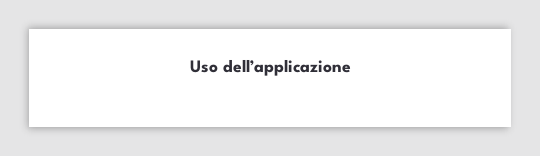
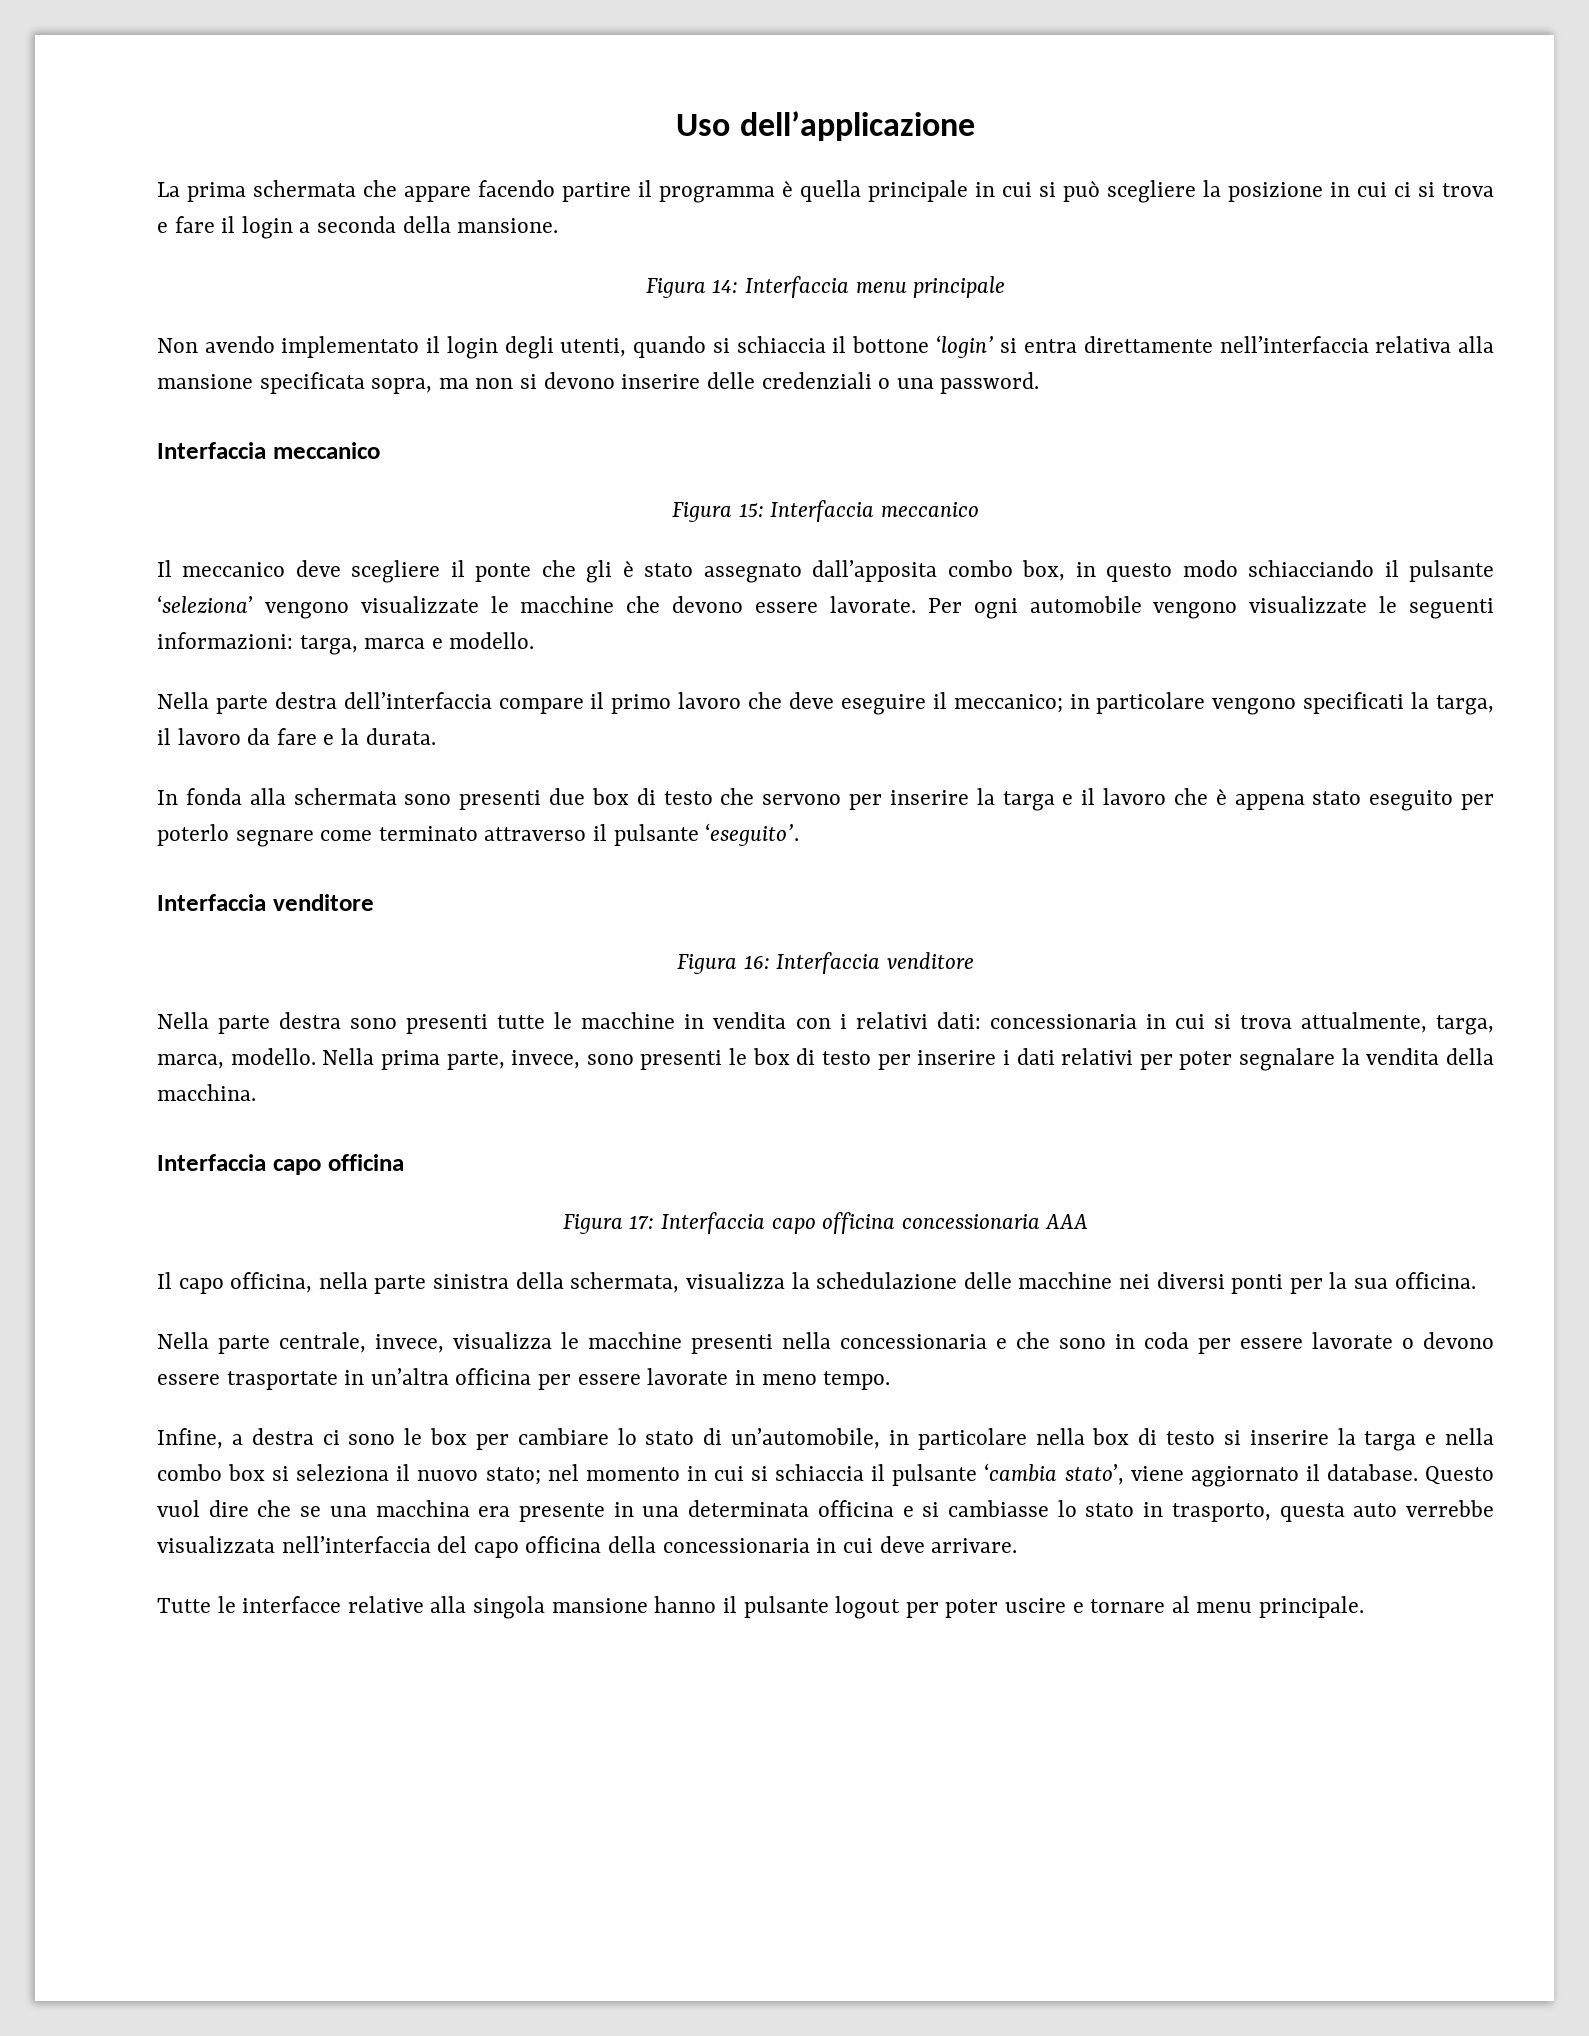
(351, 67) none -> [157,180,1494,203] [157,216,559,239] [645,276,1006,298] [157,335,1494,359] [157,372,1040,394] [157,442,380,459] [672,500,979,522] [157,560,1494,583] [157,595,1495,619] [157,632,535,655] [157,692,1495,715] [157,728,436,745] [157,788,1494,811] [157,823,800,847] [157,894,374,911] [677,952,974,974] [157,1012,1494,1035] [157,1048,1495,1071] [157,1084,256,1101] [157,1154,404,1175] [562,1212,1089,1234] [157,1272,1476,1294] [157,1332,1494,1354] [157,1368,891,1390] [157,1428,1494,1451] [157,1463,1494,1487] [157,1500,1494,1522] [157,1536,1018,1558] [157,1596,1365,1619] // La prima schermata che appare facendo partire il programma è quella principale in cui si può scegliere la posizione in cui ci si trova e fare il login a seconda della mansione. // Figura 14: Interfaccia menu principale // Non avendo implementato il login degli utenti, quando si schiaccia il bottone ‘login’ si entra direttamente nell’interfaccia relativa alla mansione specificata sopra, ma non si devono inserire delle credenziali o una password. // Interfaccia meccanico // Figura 15: Interfaccia meccanico // Il meccanico deve scegliere il ponte che gli è stato assegnato dall’apposita combo box, in questo modo schiacciando il pulsante ‘seleziona’ vengono visualizzate le macchine che devono essere lavorate. Per ogni automobile vengono visualizzate le seguenti informazioni: targa, marca e modello. // Nella parte destra dell’interfaccia compare il primo lavoro che deve eseguire il meccanico; in particolare vengono specificati la targa, il lavoro da fare e la durata. // In fonda alla schermata sono presenti due box di testo che servono per inserire la targa e il lavoro che è appena stato eseguito per poterlo segnare come terminato attraverso il pulsante ‘eseguito’. // Interfaccia venditore // Figura 16: Interfaccia venditore // Nella parte destra sono presenti tutte le macchine in vendita con i relativi dati: concessionaria in cui si trova attualmente, targa, marca, modello. Nella prima parte, invece, sono presenti le box di testo per inserire i dati relativi per poter segnalare la vendita della macchina. // Interfaccia capo officina // Figura 17: Interfaccia capo officina concessionaria AAA // Il capo officina, nella parte sinistra della schermata, visualizza la schedulazione delle macchine nei diversi ponti per la sua officina. // Nella parte centrale, invece, visualizza le macchine presenti nella concessionaria e che sono in coda per essere lavorate o devono essere trasportate in un’altra officina per essere lavorate in meno tempo. // Infine, a destra ci sono le box per cambiare lo stato di un’automobile, in particolare nella box di testo si inserire la targa e nella combo box si seleziona il nuovo stato; nel momento in cui si schiaccia il pulsante ‘cambia stato’, viene aggiornato il database. Questo vuol dire che se una macchina era presente in una determinata officina e si cambiasse lo stato in trasporto, questa auto verrebbe visualizzata nell’interfaccia del capo officina della concessionaria in cui deve arrivare. // Tutte le interfacce relative alla singola mansione hanno il pulsante logout per poter uscire e tornare al menu principale.

